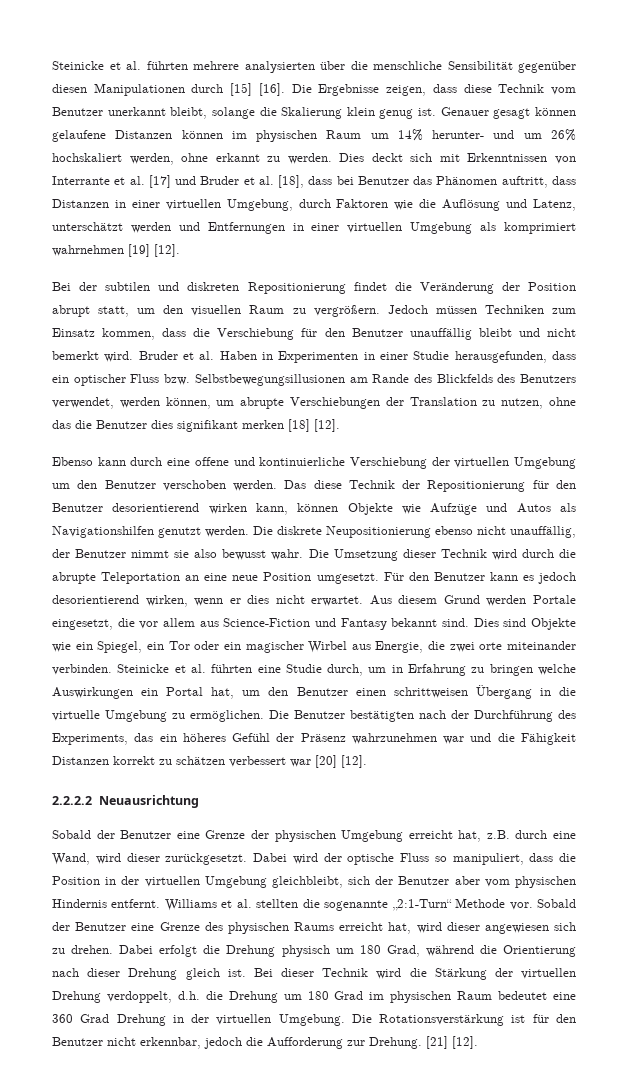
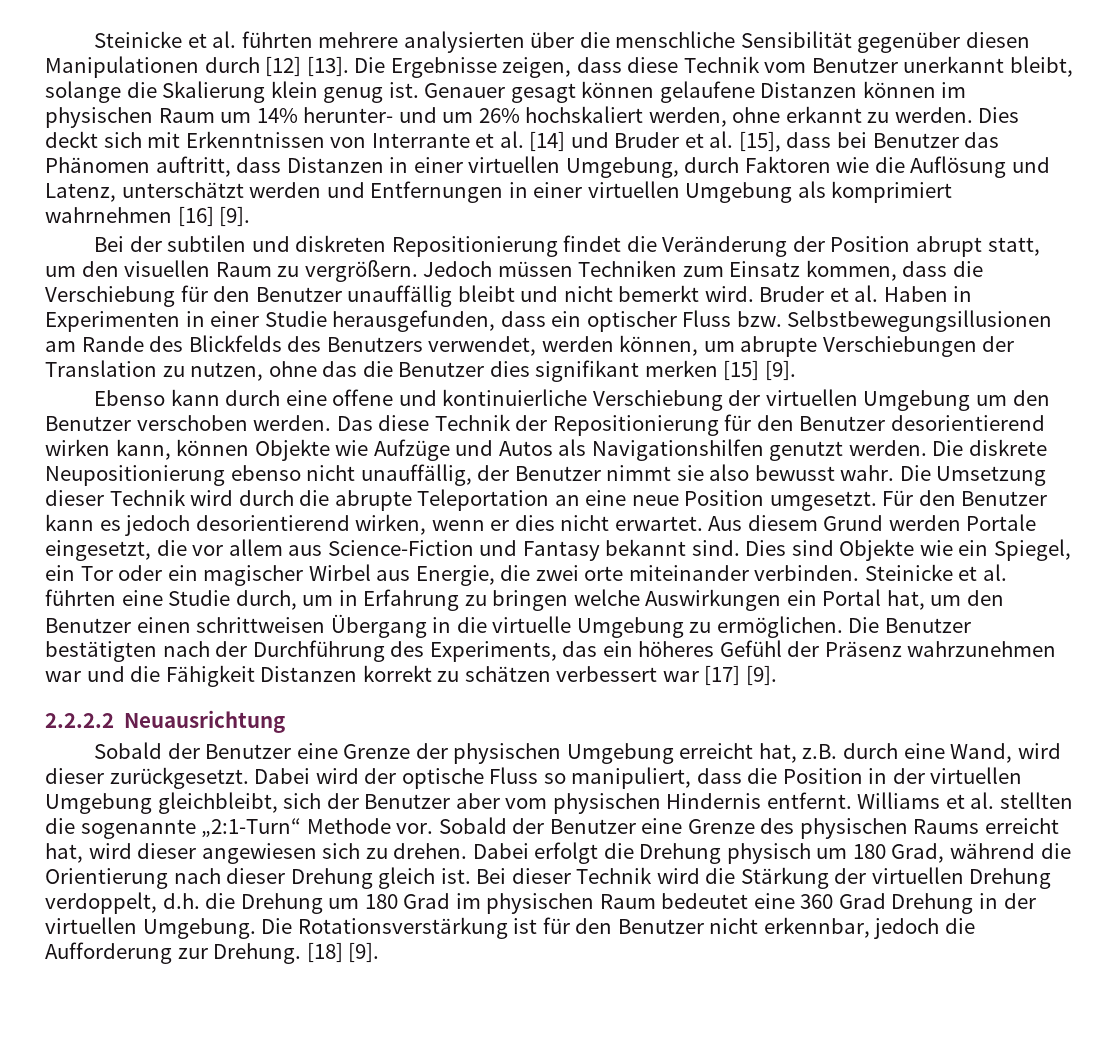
[230,83,285,96] [15] [16]. -> [265,56,349,77] [12] [13].
[148,175,171,188] [17] -> [529,131,566,152] [14]
[278,175,305,188] [18], -> [738,131,781,152] [15],
[128,244,180,257] [19] [12]. -> [177,206,251,227] [16] [9].
[288,419,340,432] [18] [12]. -> [723,360,796,381] [15] [9].
[315,755,367,768] [20] [12]. -> [704,665,777,686] [17] [9].
[426,1036,478,1049] [21] [12]. -> [306,942,380,963] [18] [9].

